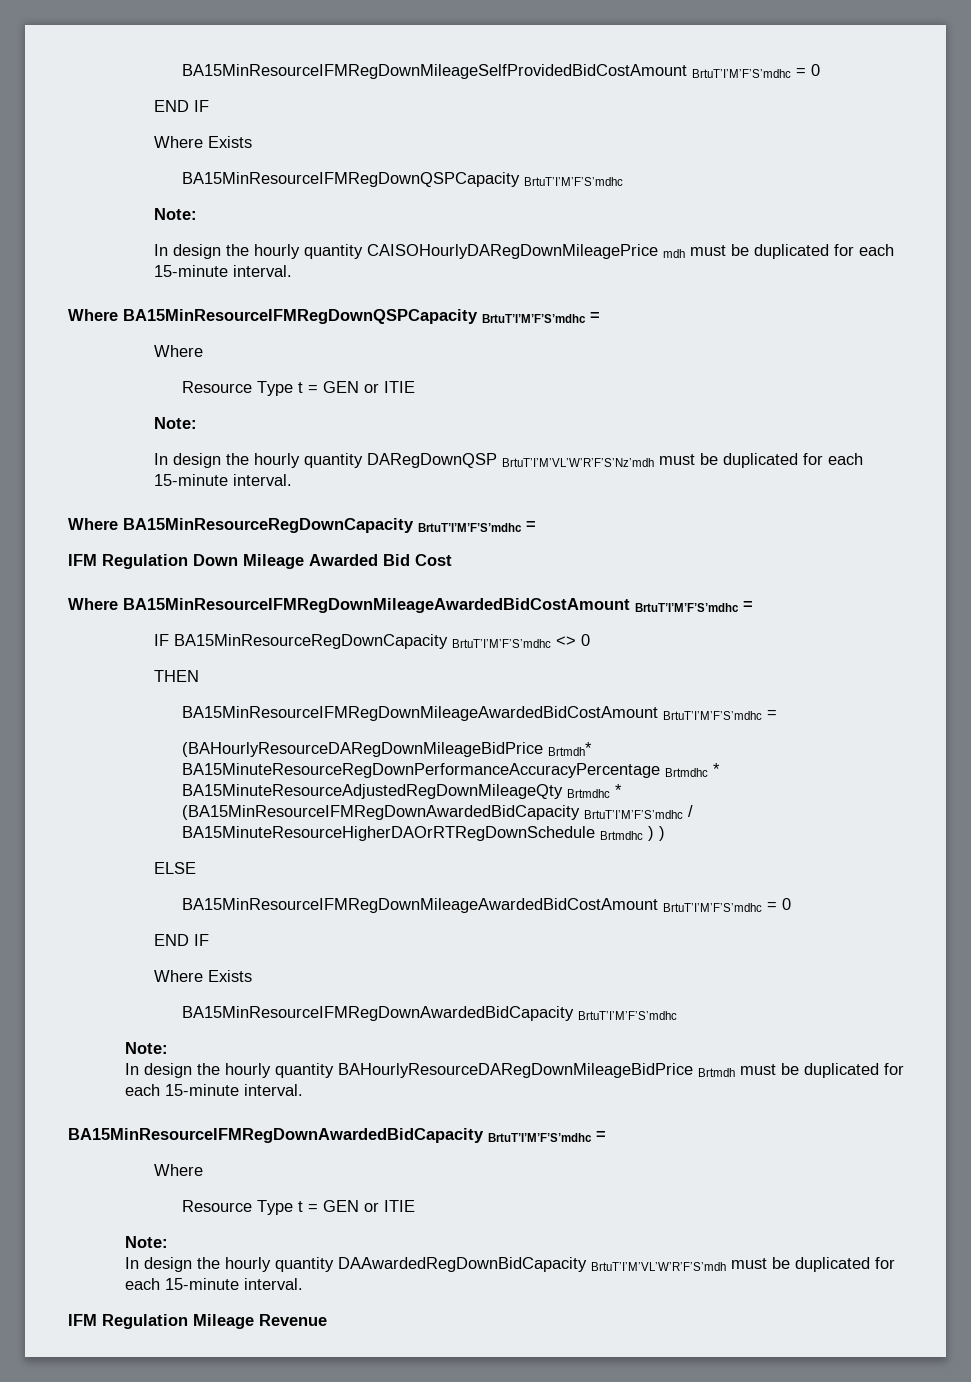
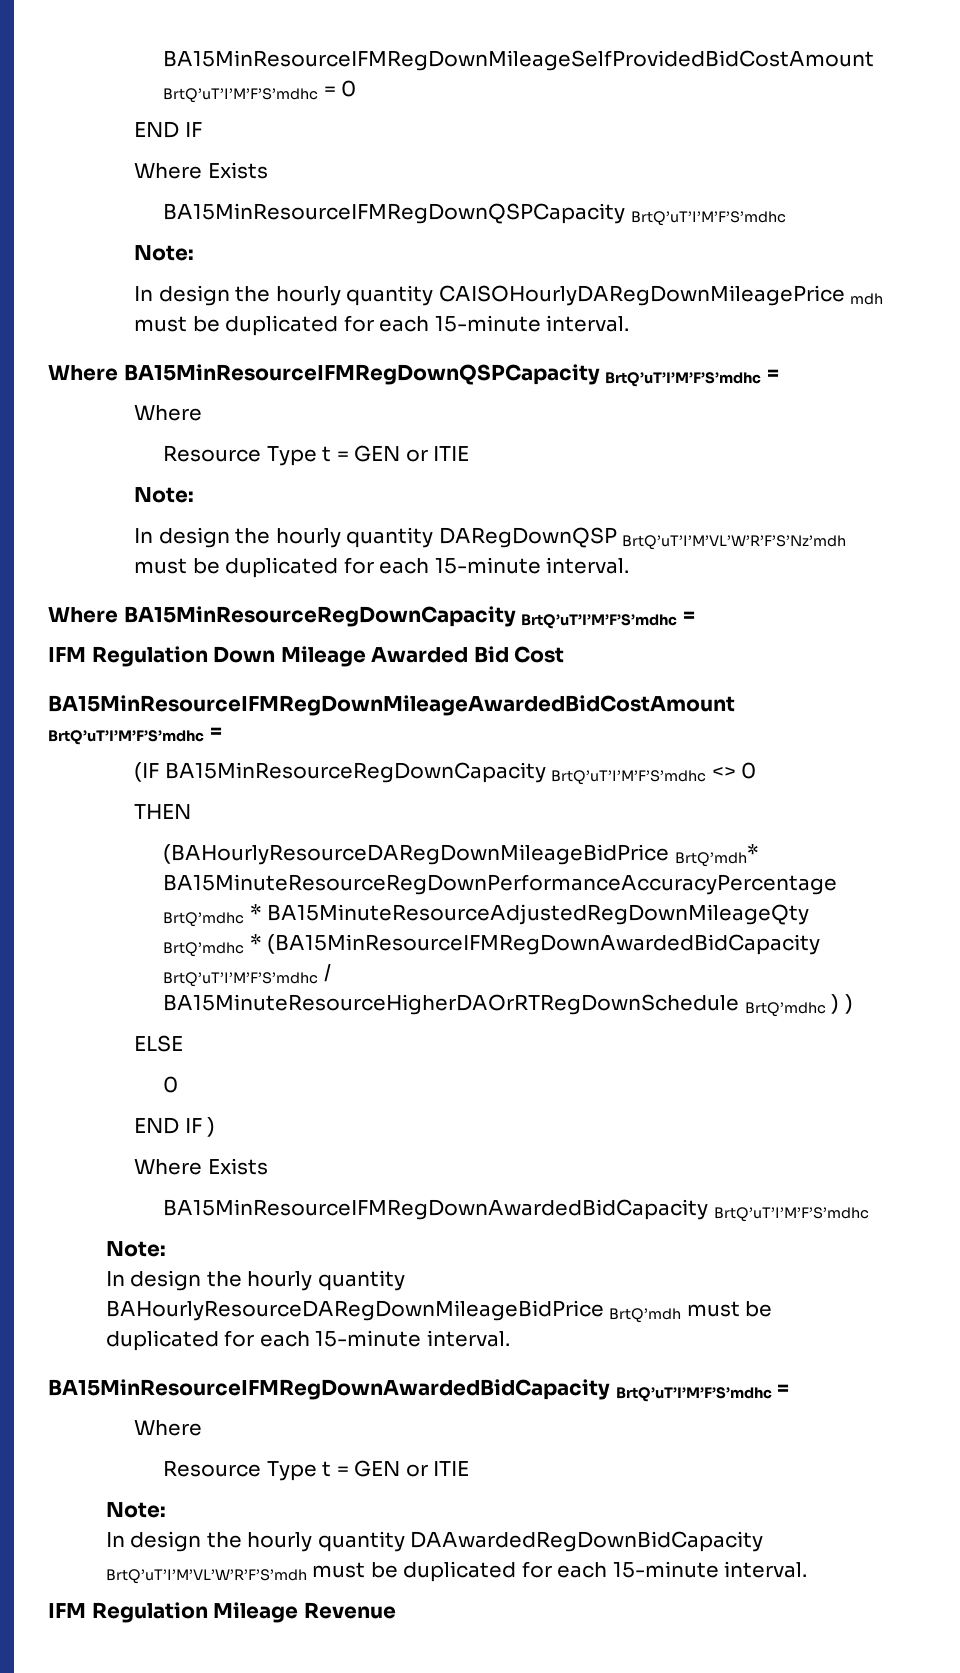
[692,69,792,78] BrtuT’I’M’F’S’mdhc -> [163,88,319,103] BrtQ’uT’I’M’F’S’mdhc
[524,177,624,186] BrtuT’I’M’F’S’mdhc -> [630,211,786,226] BrtQ’uT’I’M’F’S’mdhc
[482,314,586,323] BrtuT’I’M’F’S’mdhc -> [605,372,762,387] BrtQ’uT’I’M’F’S’mdhc
[501,458,654,467] BrtuT’I’M’VL’W’R’F’S’Nz’mdh -> [622,535,847,550] BrtQ’uT’I’M’VL’W’R’F’S’Nz’mdh
[418,523,522,532] BrtuT’I’M’F’S’mdhc -> [521,614,678,629] BrtQ’uT’I’M’F’S’mdhc
[68,598,753,613] [153,634,590,649] [153,670,199,682] [182,706,778,721] [182,742,593,757] [182,763,709,778] Where BA15MinResourceIFMRegDownMileageAwardedBidCostAmount BrtuT’I’M’F’S’mdhc = // IF BA15MinResourceRegDownCapacity BrtuT’I’M’F’S’mdhc <> 0 // THEN // BA15MinResourceIFMRegDownMileageAwardedBidCostAmount BrtuT’I’M’F’S’mdhc = // (BAHourlyResourceDARegDownMileageBidPrice Brtmdh* BA15MinuteResourceRegDownPerformanceAccuracyPercentage Brtmdhc -> [48,695,735,716] [48,727,222,745] [134,762,757,785] [134,804,192,819] [163,844,759,867] [163,874,838,895] [163,912,245,927] BA15MinResourceIFMRegDownMileageAwardedBidCostAmount BrtQ’uT’I’M’F’S’mdhc = // (IF BA15MinResourceRegDownCapacity BrtQ’uT’I’M’F’S’mdhc <> 0 // THEN // (BAHourlyResourceDARegDownMileageBidPrice BrtQ’mdh* BA15MinuteResourceRegDownPerformanceAccuracyPercentage BrtQ’mdhc
[567,789,611,798] Brtmdhc -> [163,942,245,957] BrtQ’mdhc
[584,810,684,819] BrtuT’I’M’F’S’mdhc -> [163,972,319,987] BrtQ’uT’I’M’F’S’mdhc
[600,831,644,840] Brtmdhc -> [744,1002,826,1017] BrtQ’mdhc
[182,898,792,913] [153,934,209,946] BA15MinResourceIFMRegDownMileageAwardedBidCostAmount BrtuT’I’M’F’S’mdhc = 0 // END IF -> [163,1076,179,1093] [134,1117,216,1137] 0 // END IF )
[578,1011,678,1020] BrtuT’I’M’F’S’mdhc -> [713,1207,869,1222] BrtQ’uT’I’M’F’S’mdhc
[698,1068,736,1077] Brtmdh -> [609,1308,682,1323] BrtQ’mdh
[488,1133,592,1142] BrtuT’I’M’F’S’mdhc -> [615,1387,772,1402] BrtQ’uT’I’M’F’S’mdhc
[591,1262,727,1271] BrtuT’I’M’VL’W’R’F’S’mdh -> [105,1569,307,1584] BrtQ’uT’I’M’VL’W’R’F’S’mdh

